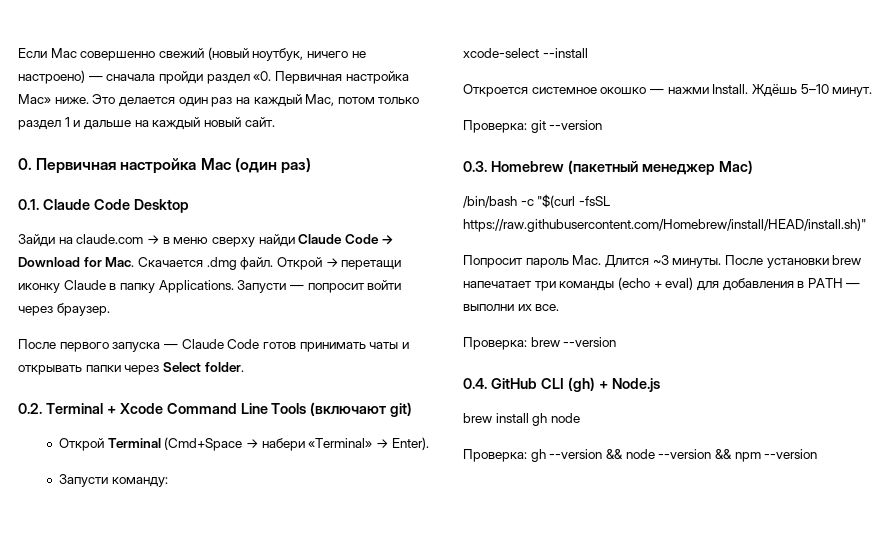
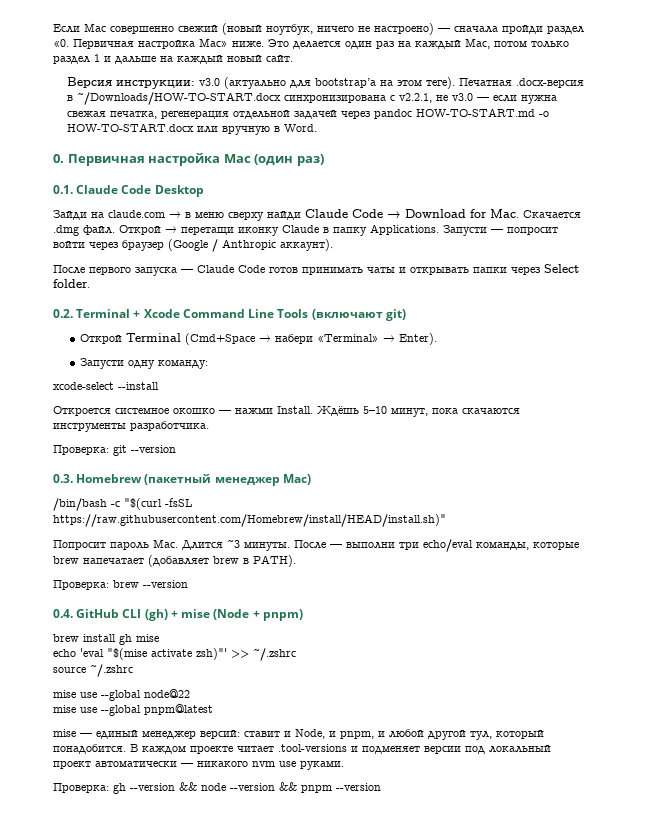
(275, 122) none -> [67,77,585,89] [67,92,558,105] [67,108,550,119] [67,123,318,135] // Версия инструкции: v3.0 (актуально для bootstrap’а на этом теге). Печатная .docx-версия в ~/Downloads/HOW-TO-START.docx синхронизирована с v2.2.1, не v3.0 — если нужна свежая печатка, регенерация отдельной задачей через pandoc HOW-TO-START.md -o HOW-TO-START.docx или вручную в Word.
[56,303,110,316] браузер. -> [122,239,333,252] браузер (Google / Anthropic аккаунт).
(109, 480) none -> [127,360,155,369] одну
[832,87,873,97] минут. -> [391,407,520,417] [53,421,209,432] минут, пока скачаются инструменты разработчика.
[766,255,862,268] [463,277,861,291] [463,304,560,311] установки brew напечатает три команды (echo + eval) для добавления в PATH — выполни их все. -> [330,539,579,552] [53,555,296,567] — выполни три echo/eval команды, которые brew напечатает (добавляет brew в PATH).
[611,378,660,392] Node.js -> [181,609,303,621] mise (Node + pnpm)
[550,413,580,423] node -> [136,634,159,642] [53,648,296,661] [53,664,133,677] [53,689,190,701] [53,704,213,716] [53,729,544,740] [53,744,551,754] [53,760,344,770] mise // echo 'eval "$(mise activate zsh)"' >> ~/.zshrc // source ~/.zshrc // mise use --global node@22 // mise use --global pnpm@latest // mise — единый менеджер версий: ставит и Node, и pnpm, и любой другой тул, который понадобится. В каждом проекте читает .tool-versions и подменяет версии под локальный проект автоматически — никакого nvm use руками.
[734,452,761,462] npm -> [301,785,332,793] pnpm

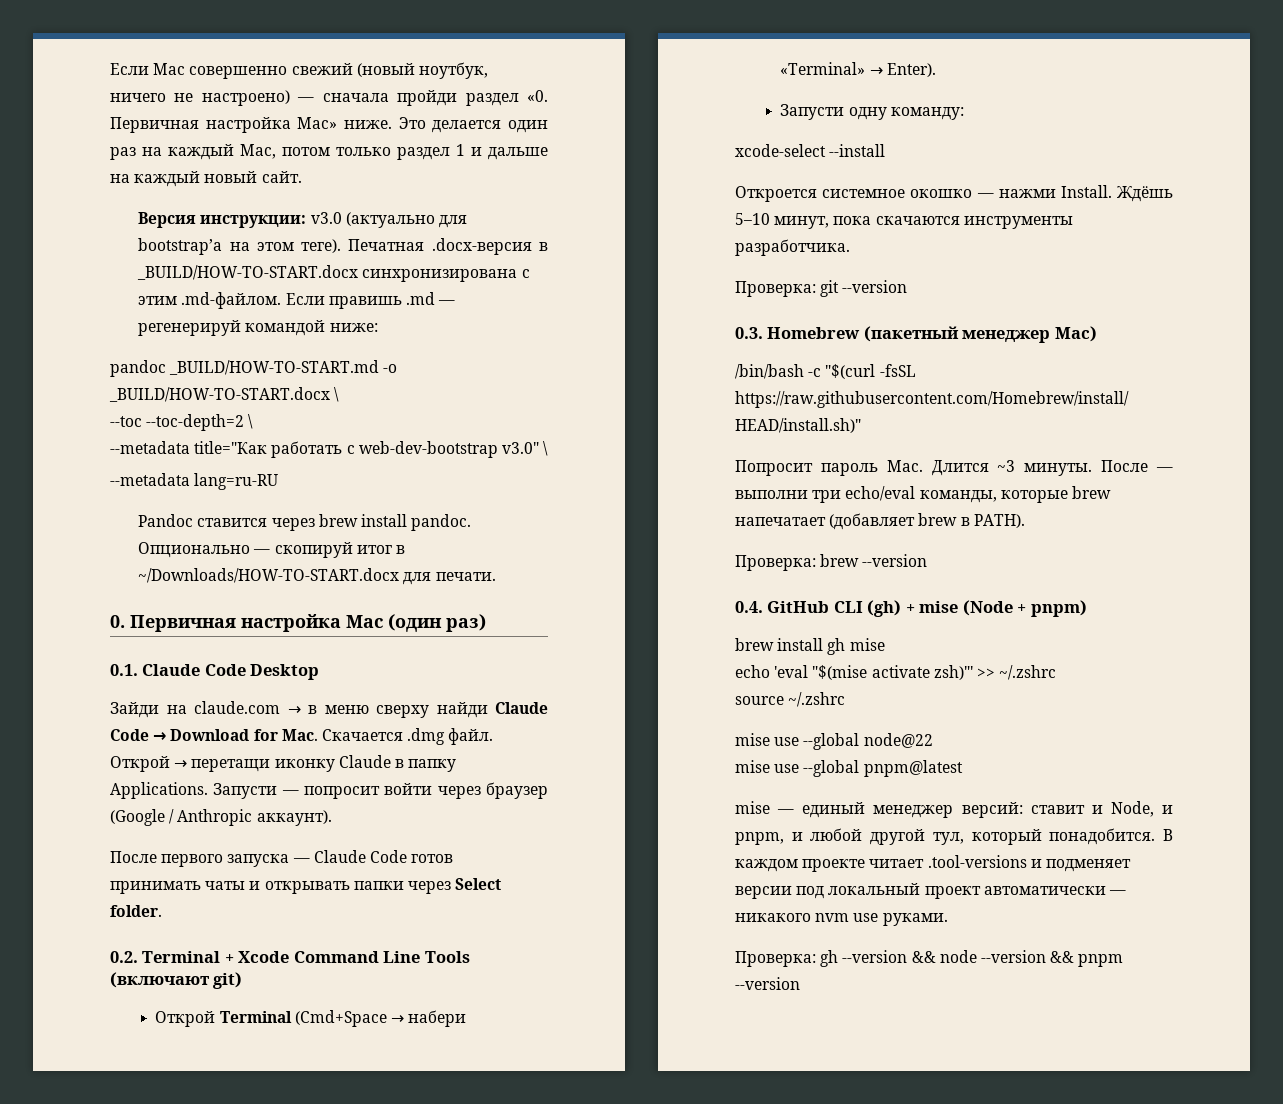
[77,92,282,105] ~/Downloads/HOW-TO-START.docx -> [137,265,359,280] _BUILD/HOW-TO-START.docx
[399,93,558,104] [67,108,550,119] [67,123,318,135] v2.2.1, не v3.0 — если нужна свежая печатка, регенерация отдельной задачей через pandoc HOW-TO-START.md -o HOW-TO-START.docx или вручную в Word. -> [138,292,456,309] [138,320,378,336] [110,360,398,377] [109,387,340,402] [110,414,254,431] [110,441,549,458] [110,473,279,490] [138,514,472,531] [138,542,405,558] [138,568,496,585] этим .md-файлом. Если правишь .md — регенерируй командой ниже: // pandoc _BUILD/HOW-TO-START.md -o _BUILD/HOW-TO-START.docx \ // --toc --toc-depth=2 \ // --metadata title="Как работать с web-dev-bootstrap v3.0" \ // --metadata lang=ru-RU // Pandoc ставится через brew install pandoc. Опционально — скопируй итог в ~/Downloads/HOW-TO-START.docx для печати.

